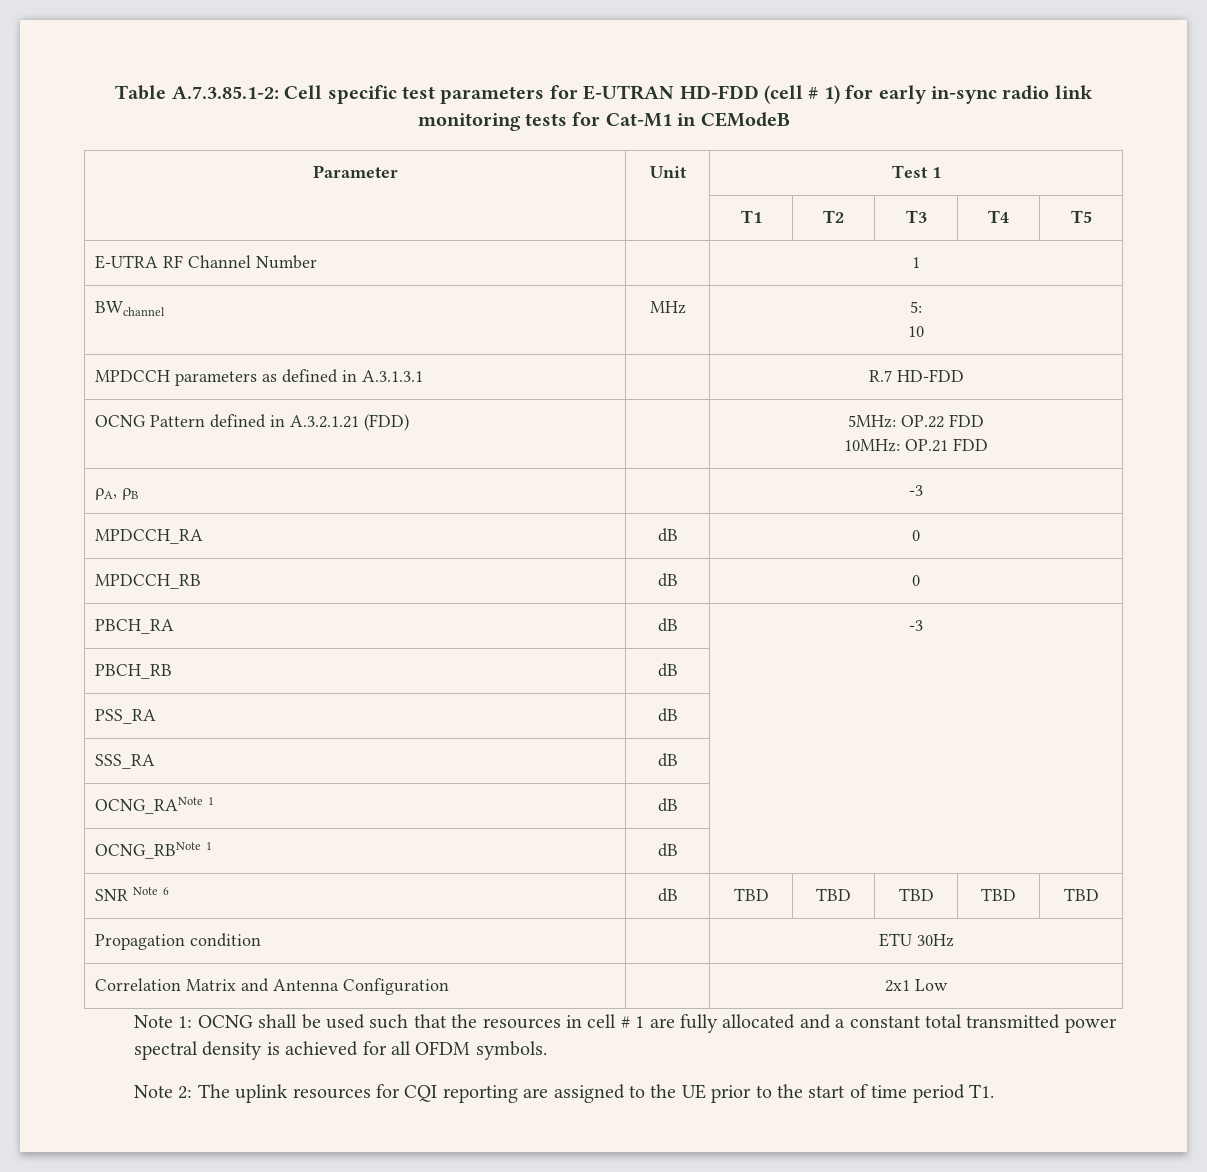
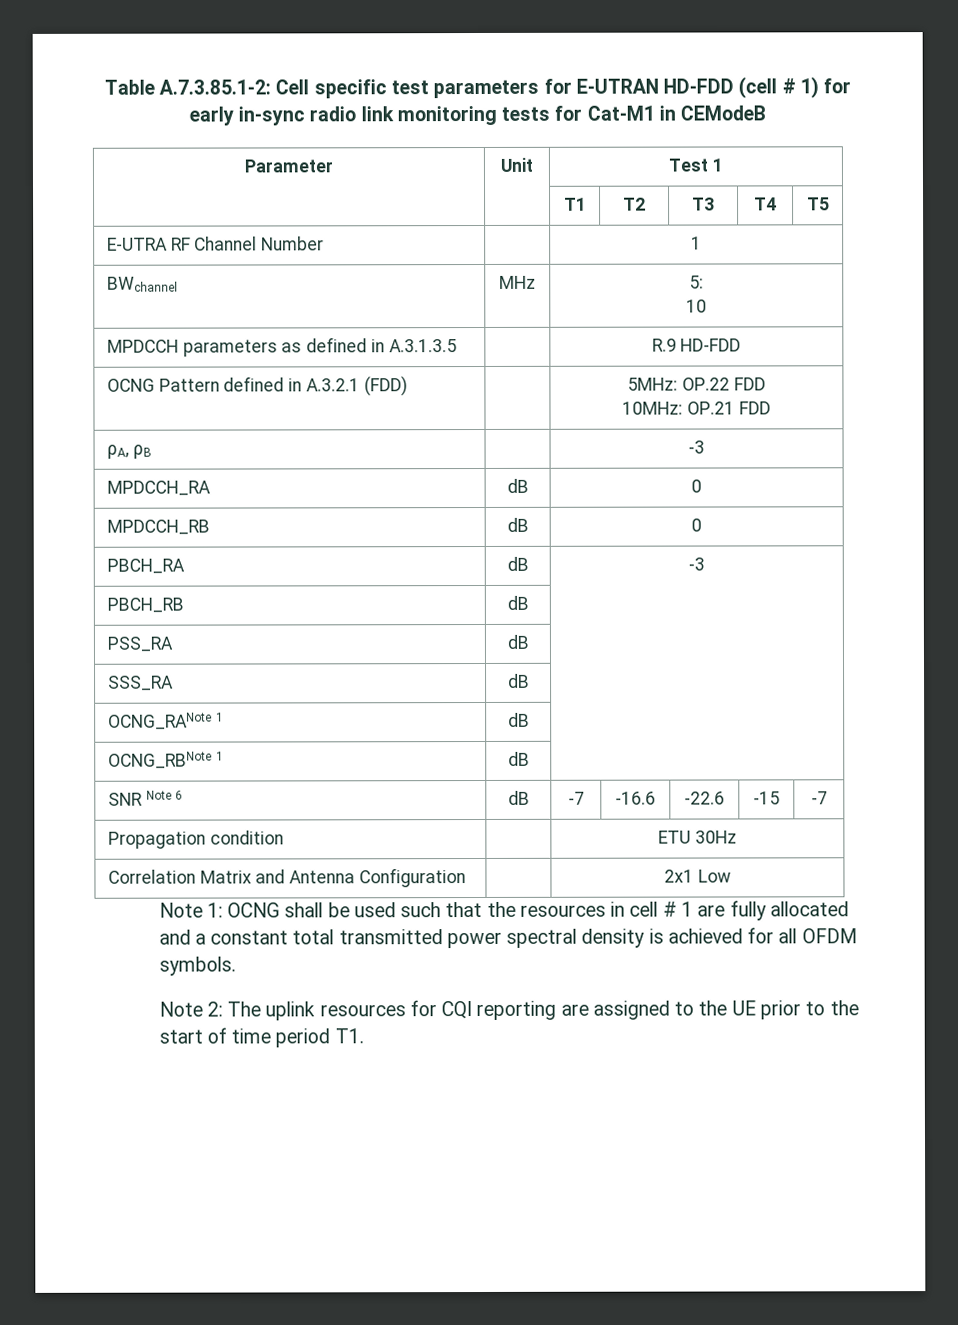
[362,370,424,382] [868,370,892,382] A.3.1.3.1 | | R.7 -> [388,339,457,353] [651,338,677,352] A.3.1.3.5 | | R.9
[290,415,360,428] A.3.2.1.21 -> [305,378,360,392] A.3.2.1
[733,888,769,901] [816,888,851,901] [898,888,934,901] [981,888,1016,901] [1063,888,1099,901] TBD | TBD | TBD | TBD | TBD -> [567,791,585,805] [615,791,656,805] [684,791,725,805] [753,791,780,805] [810,791,828,805] -7 | -16.6 | -22.6 | -15 | -7

